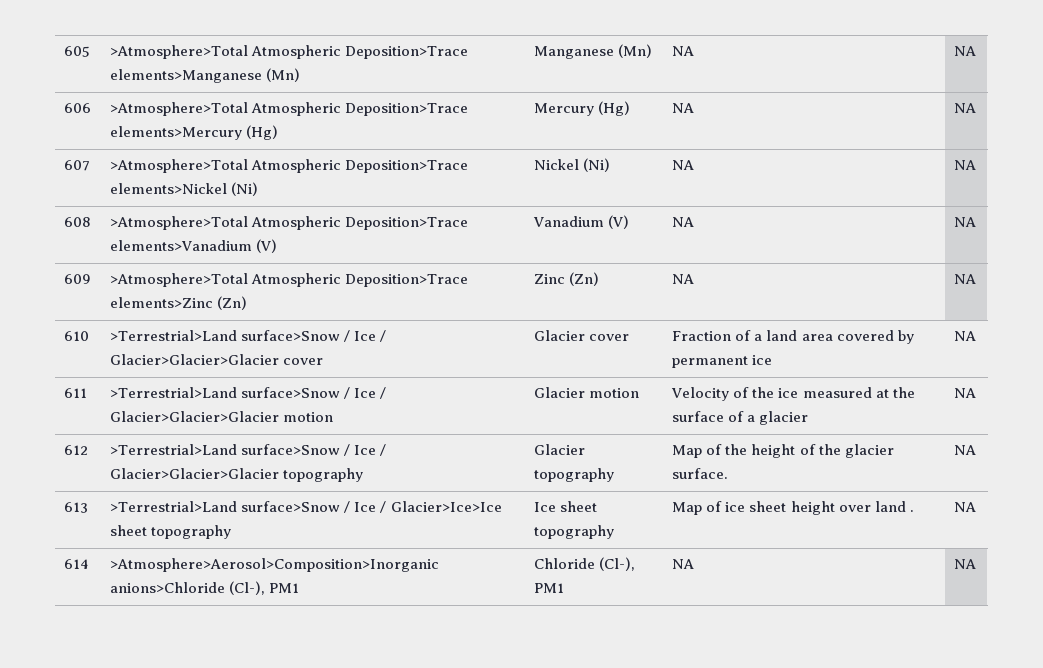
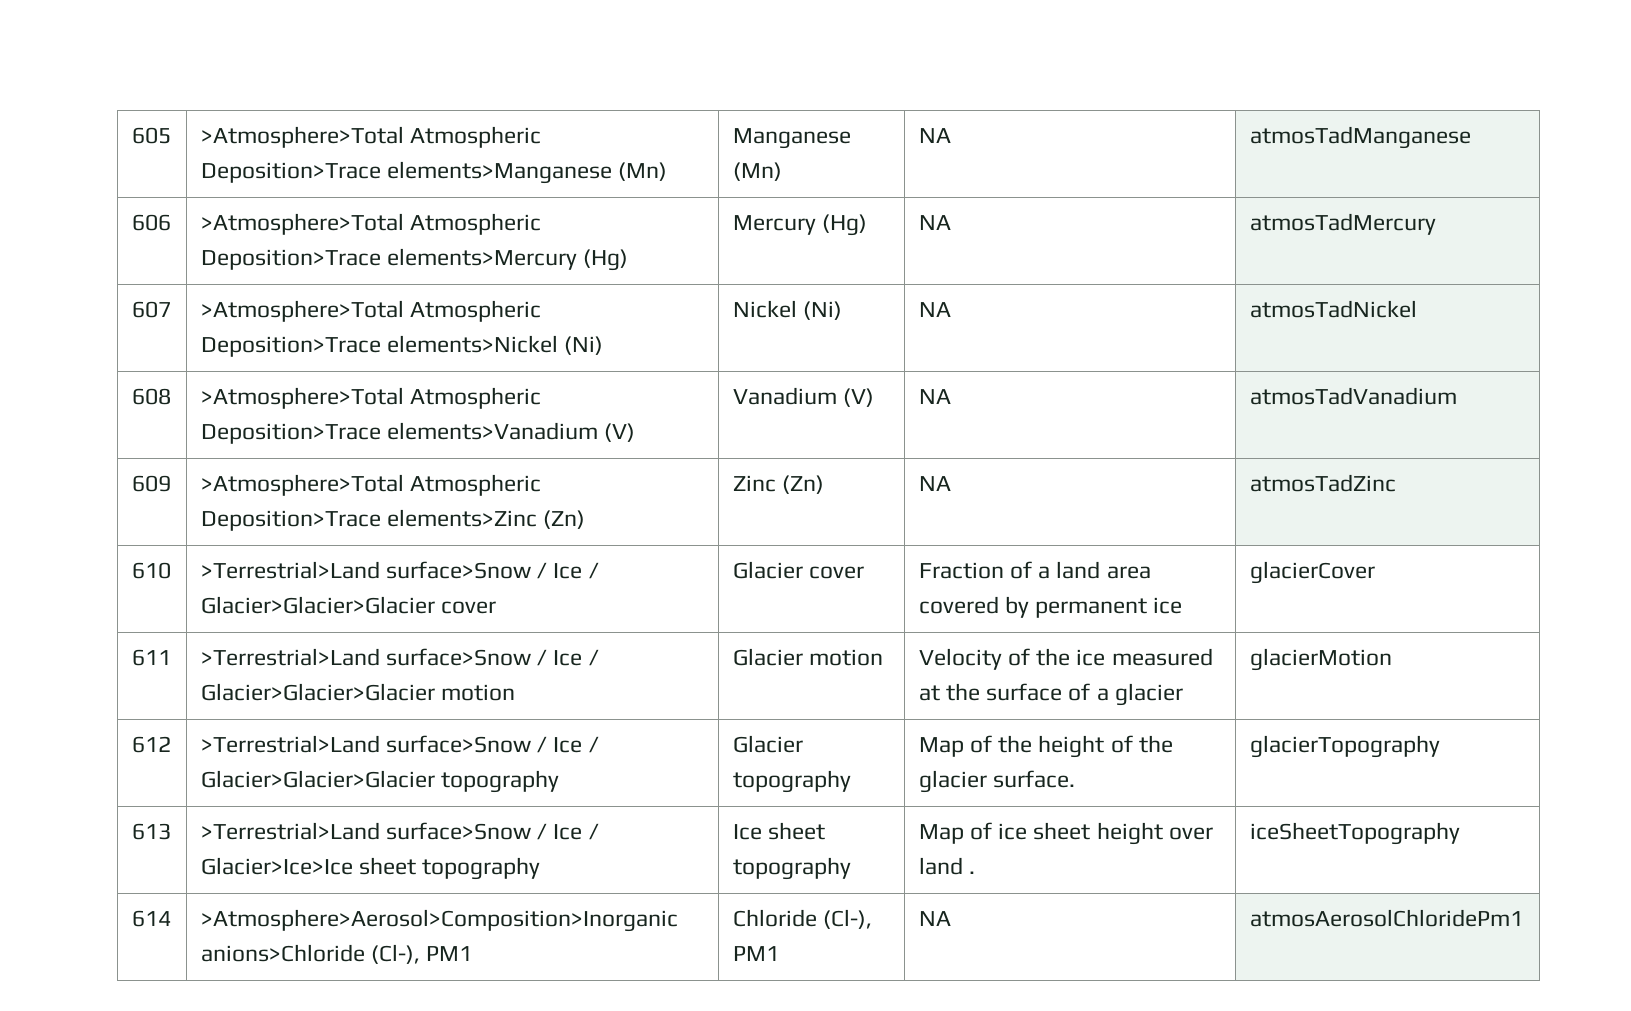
[954,46,977,56] NA -> [1249,126,1471,149] atmosTadManganese
[954,103,977,113] NA -> [1249,213,1436,235] atmosTadMercury
[954,160,977,170] NA -> [1249,300,1417,318] atmosTadNickel
[954,217,977,227] NA -> [1249,387,1457,405] atmosTadVanadium
[954,274,977,284] NA -> [1249,474,1396,492] atmosTadZinc
[954,331,977,341] NA -> [1249,561,1375,584] glacierCover
[954,388,977,398] NA -> [1249,648,1392,671] glacierMotion
[954,445,977,455] NA -> [1249,735,1440,758] glacierTopography
[954,502,977,512] NA -> [1249,822,1460,845] iceSheetTopography
[954,559,977,569] NA -> [1249,909,1523,927] atmosAerosolChloridePm1

